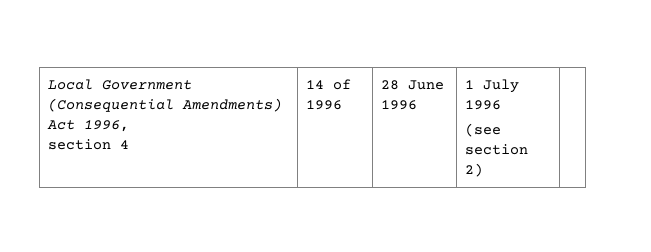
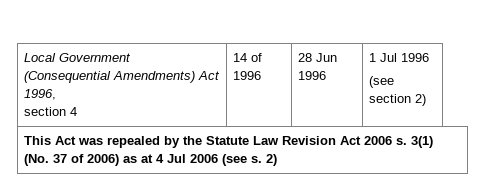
[407,80,444,90] June -> [316,53,338,62] Jun
[482,79,519,93] July -> [380,53,398,62] Jul
(483, 170) | -> [24,136,434,148] [24,154,278,166] // This Act was repealed by the Statute Law Revision Act 2006 s. 3(1) (No. 37 of 2006) as at 4 Jul 2006 (see s. 2)

